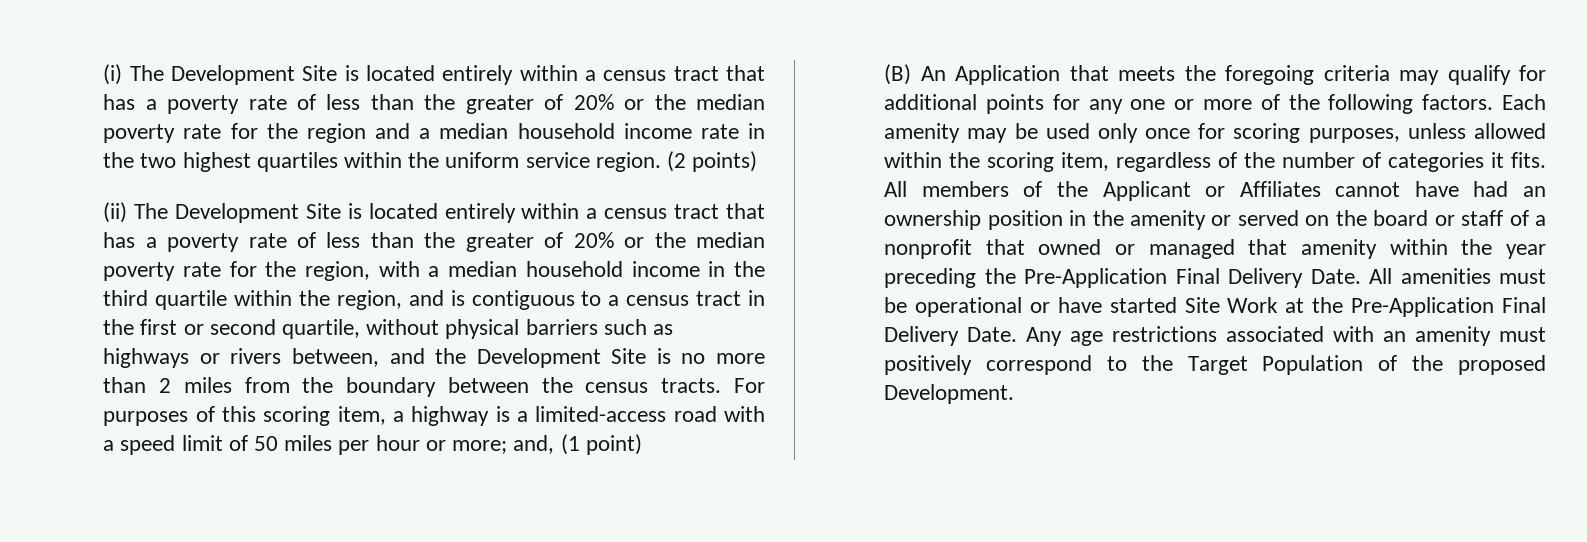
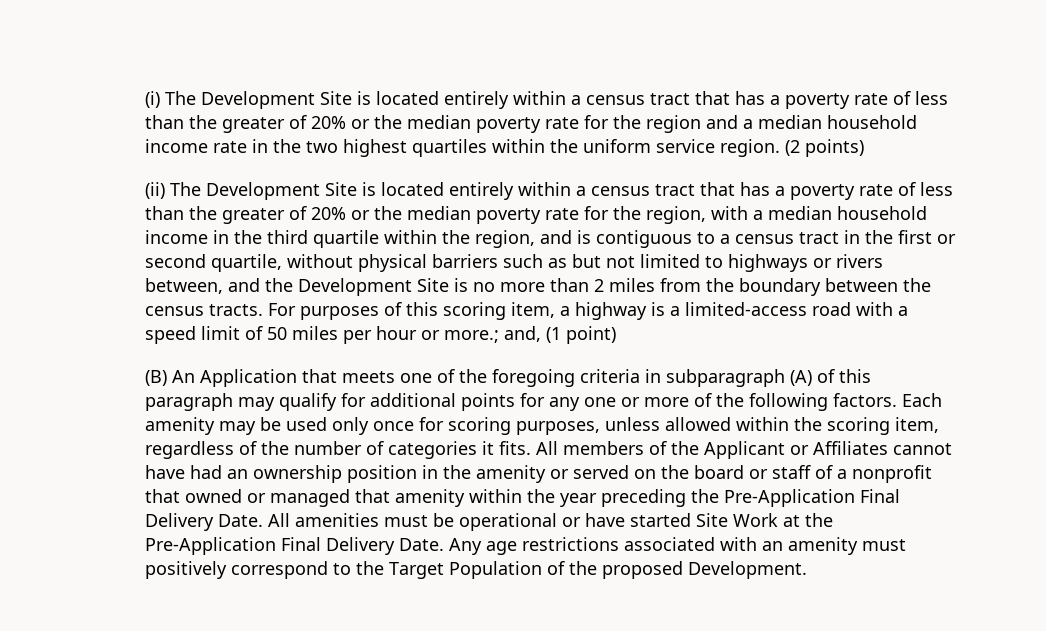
(674, 329) none -> [572,254,724,268] but not limited to
[452,440,508,454] more; -> [444,330,500,343] more.;
(1176, 73) none -> [400,369,456,383] one of
(1390, 73) none -> [645,369,872,387] [145,393,234,411] in subparagraph (A) of this paragraph

